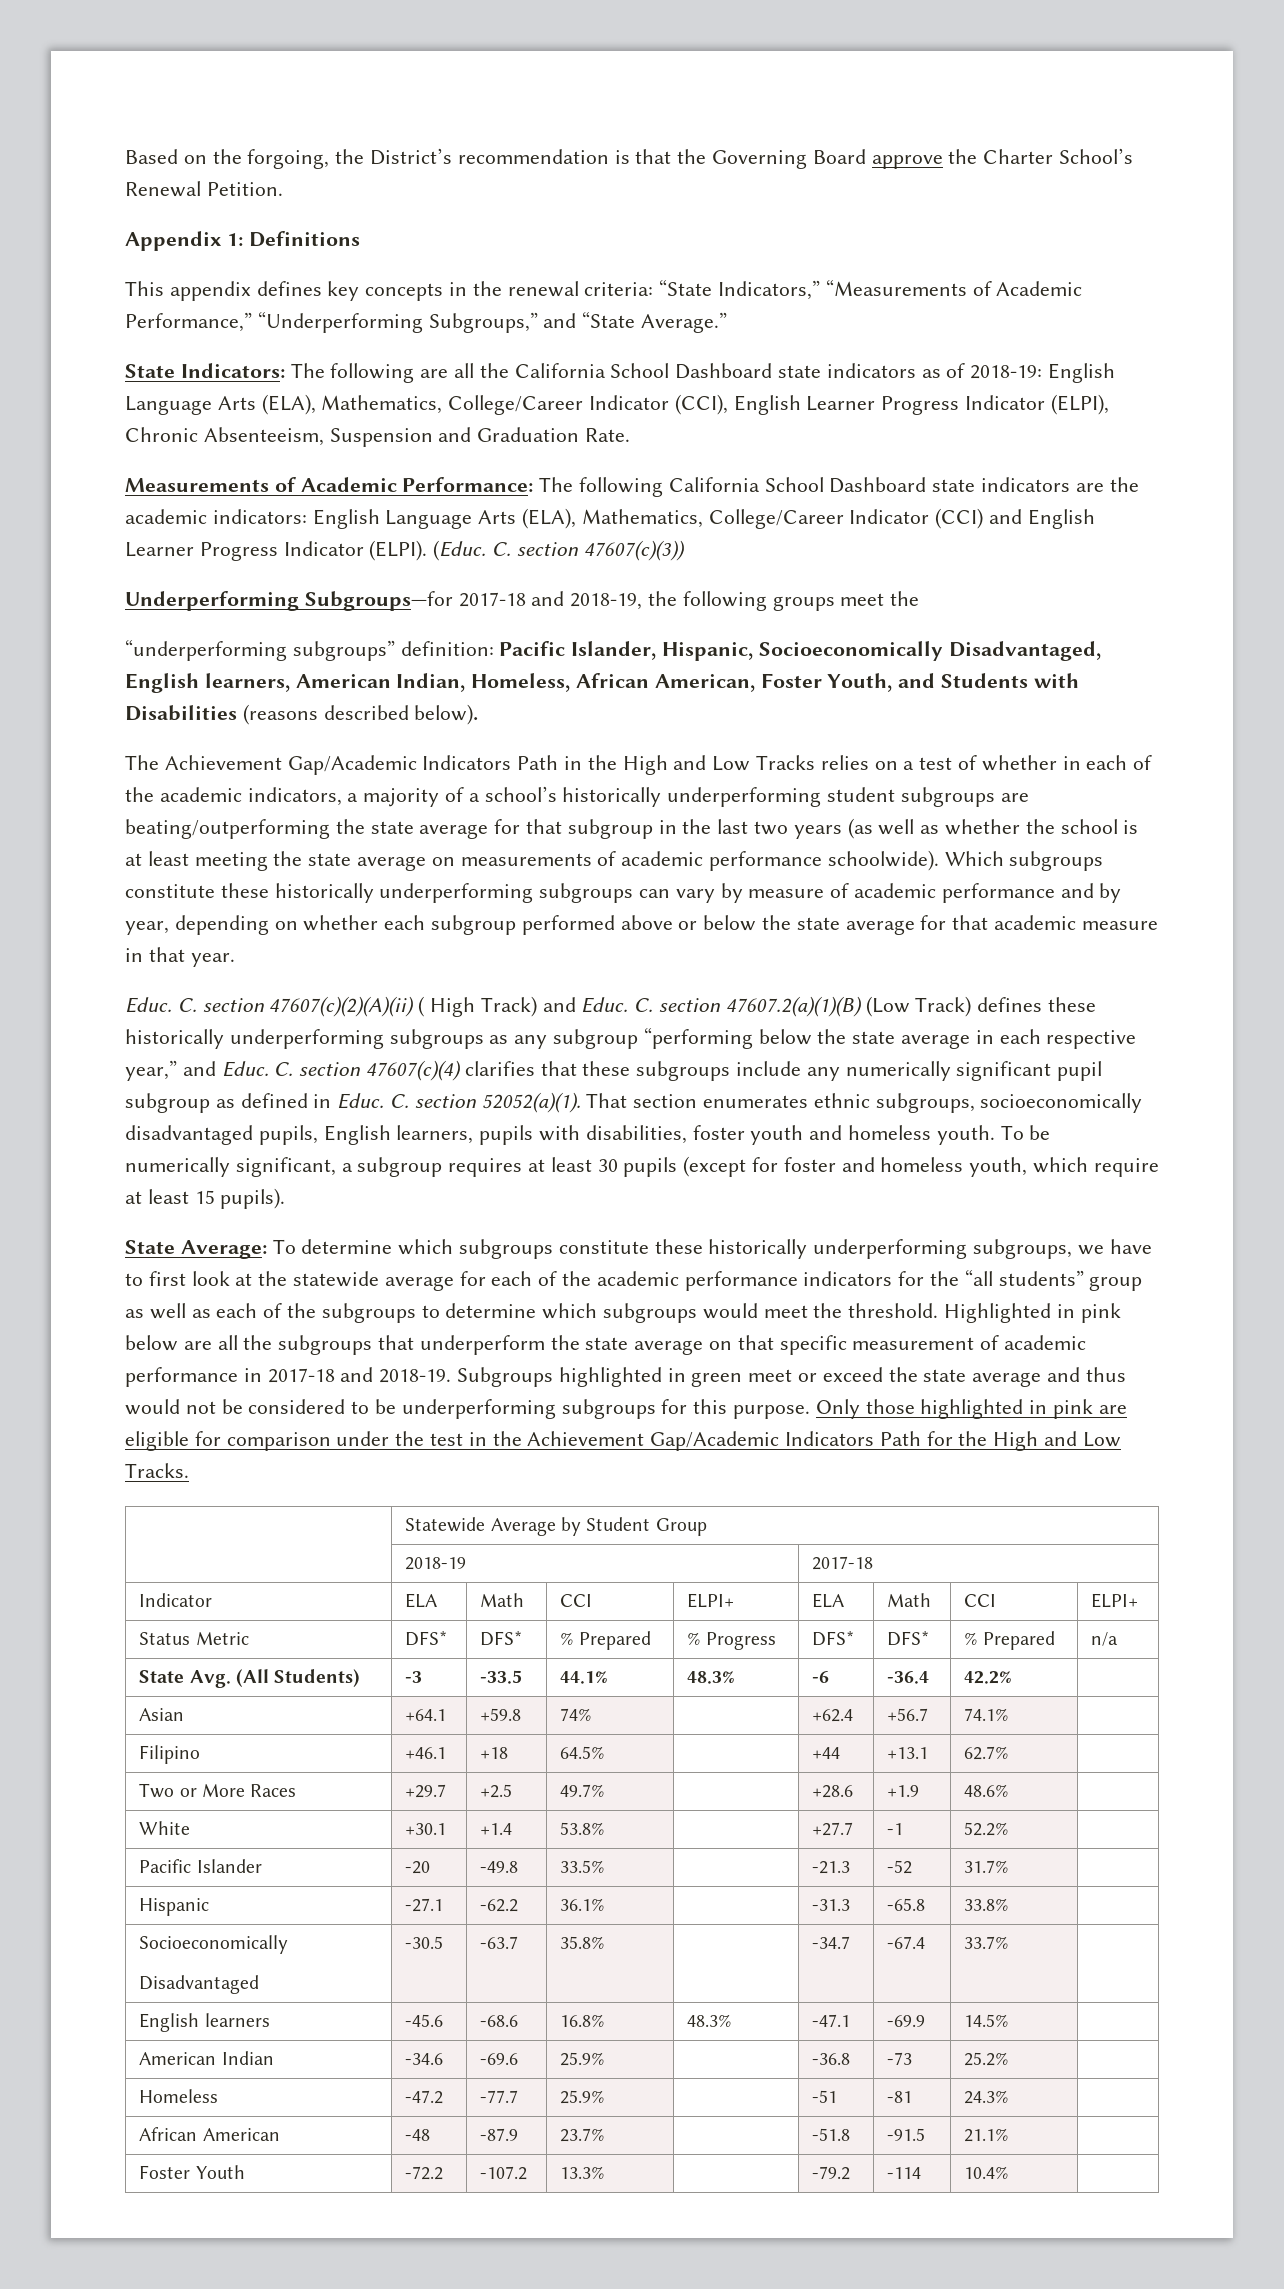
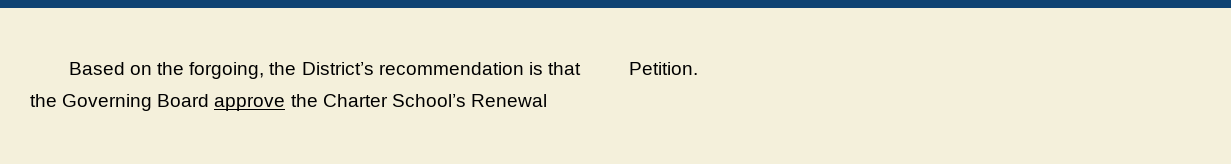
[125,231,360,251] [125,279,1083,301] [125,311,728,333] [125,363,1116,383] [125,394,1109,415] [125,427,631,447] [125,477,1139,497] [125,508,1095,529] [125,540,685,561] [125,591,920,611] [125,639,1101,661] [125,673,1079,693] [125,704,479,725] [125,755,1153,775] [125,786,1029,807] [125,818,1139,839] [125,850,1104,871] [125,883,1122,903] [125,915,1158,935] [125,947,235,967] [125,996,1097,1017] [125,1027,1137,1049] [125,1060,1103,1081] [125,1092,1143,1113] [125,1125,1051,1145] [125,1156,1159,1177] [125,1188,286,1209] [125,1239,1152,1259] [125,1269,1143,1291] [125,1303,1121,1323] [125,1335,1087,1355] [125,1367,1126,1387] [125,1399,1127,1419] [125,1431,1121,1451] [125,1463,189,1478] [405,1517,707,1536] [405,1557,467,1570] [812,1556,874,1570] [139,1593,213,1607] [405,1593,438,1608] [480,1593,525,1607] [560,1594,593,1607] [687,1593,735,1608] [812,1593,845,1608] [887,1593,932,1607] [964,1594,997,1607] [1091,1593,1139,1608] [139,1632,249,1645] [405,1631,448,1646] [480,1631,523,1646] [560,1631,651,1650] [687,1632,776,1650] [812,1631,855,1646] [887,1631,930,1646] [964,1631,1055,1650] [1091,1632,1119,1646] [139,1669,361,1688] [405,1671,423,1683] [480,1670,523,1684] [560,1671,608,1684] [687,1671,735,1684] [812,1671,830,1683] [887,1671,930,1684] [964,1671,1012,1684] [139,1708,185,1721] [405,1709,447,1721] [480,1708,522,1721] [560,1708,592,1721] [812,1709,854,1722] [887,1708,929,1721] [964,1708,1009,1721] [139,1745,201,1764] [405,1747,447,1759] [480,1747,509,1759] [560,1746,605,1759] [812,1747,841,1759] [887,1747,929,1759] [964,1746,1009,1760] [139,1783,297,1798] [405,1784,447,1798] [480,1784,513,1798] [560,1784,605,1797] [812,1785,854,1798] [887,1785,920,1797] [964,1784,1009,1797] [139,1821,191,1835] [405,1823,447,1835] [480,1823,513,1835] [560,1822,605,1835] [812,1822,854,1836] [887,1823,904,1835] [964,1822,1009,1836] [139,1859,262,1873] [405,1861,431,1874] [480,1861,519,1873] [560,1860,605,1873] [812,1861,851,1874] [887,1860,913,1874] [964,1860,1009,1873] [139,1898,210,1916] [405,1898,444,1912] [480,1899,519,1912] [560,1898,605,1911] [812,1899,851,1911] [887,1898,926,1911] [964,1898,1009,1911] [139,1935,289,1954] [139,1975,260,1994] [405,1936,444,1949] [480,1936,519,1949] [560,1936,605,1949] [812,1936,851,1949] [887,1936,926,1949] [964,1936,1009,1949] [139,2013,270,2032] [405,2014,444,2027] [480,2015,519,2027] [560,2014,605,2027] [687,2014,732,2027] [812,2014,851,2027] [887,2015,926,2027] [964,2014,1009,2027] [139,2051,274,2065] [405,2053,444,2065] [480,2053,519,2065] [560,2052,605,2066] [812,2053,851,2065] [887,2052,913,2065] [964,2052,1009,2066] [139,2089,219,2103] [405,2090,444,2104] [480,2090,519,2103] [560,2090,605,2104] [812,2090,838,2103] [887,2091,913,2103] [964,2090,1009,2104] [139,2127,280,2141] [405,2129,431,2141] [480,2128,519,2141] [560,2128,605,2142] [812,2128,851,2141] [887,2128,926,2141] [964,2128,1009,2142] [139,2165,245,2179] [405,2166,444,2180] [480,2166,528,2180] [560,2166,605,2179] [812,2166,851,2180] [887,2167,922,2179] [964,2166,1009,2179] // Appendix 1: Definitions // This appendix defines key concepts in the renewal criteria: “State Indicators,” “Measurements of Academic Performance,” “Underperforming Subgroups,” and “State Average.” // State Indicators: The following are all the California School Dashboard state indicators as of 2018-19: English Language Arts (ELA), Mathematics, College/Career Indicator (CCI), English Learner Progress Indicator (ELPI), Chronic Absenteeism, Suspension and Graduation Rate. // Measurements of Academic Performance: The following California School Dashboard state indicators are the academic indicators: English Language Arts (ELA), Mathematics, College/Career Indicator (CCI) and English Learner Progress Indicator (ELPI). (Educ. C. section 47607(c)(3)) // Underperforming Subgroups—for 2017-18 and 2018-19, the following groups meet the // “underperforming subgroups” definition: Pacific Islander, Hispanic, Socioeconomically Disadvantaged, English learners, American Indian, Homeless, African American, Foster Youth, and Students with Disabilities (reasons described below). // The Achievement Gap/Academic Indicators Path in the High and Low Tracks relies on a test of whether in each of the academic indicators, a majority of a school’s historically underperforming student subgroups are beating/outperforming the state average for that subgroup in the last two years (as well as whether the school is at least meeting the state average on measurements of academic performance schoolwide). Which subgroups constitute these historically underperforming subgroups can vary by measure of academic performance and by year, depending on whether each subgroup performed above or below the state average for that academic measure in that year. // Educ. C. section 47607(c)(2)(A)(ii) ( High Track) and Educ. C. section 47607.2(a)(1)(B) (Low Track) defines these historically underperforming subgroups as any subgroup “performing below the state average in each respective year,” and Educ. C. section 47607(c)(4) clarifies that these subgroups include any numerically significant pupil subgroup as defined in Educ. C. section 52052(a)(1). That section enumerates ethnic subgroups, socioeconomically disadvantaged pupils, English learners, pupils with disabilities, foster youth and homeless youth. To be numerically significant, a subgroup requires at least 30 pupils (except for foster and homeless youth, which require at least 15 pupils). // State Average: To determine which subgroups constitute these historically underperforming subgroups, we have to first look at the statewide average for each of the academic performance indicators for the “all students” group as well as each of the subgroups to determine which subgroups would meet the threshold. Highlighted in pink below are all the subgroups that underperform the state average on that specific measurement of academic performance in 2017-18 and 2018-19. Subgroups highlighted in green meet or exceed the state average and thus would not be considered to be underperforming subgroups for this purpose. Only those highlighted in pink are eligible for comparison under the test in the Achievement Gap/Academic Indicators Path for the High and Low Tracks. // | Statewide Average by Student Group // | 2018-19 | 2017-18 // Indicator | ELA | Math | CCI | ELPI+ | ELA | Math | CCI | ELPI+ // Status Metric | DFS* | DFS* | % Prepared | % Progress | DFS* | DFS* | % Prepared | n/a // State Avg. (All Students) | -3 | -33.5 | 44.1% | 48.3% | -6 | -36.4 | 42.2% | // Asian | +64.1 | +59.8 | 74% | | +62.4 | +56.7 | 74.1% | // Filipino | +46.1 | +18 | 64.5% | | +44 | +13.1 | 62.7% | // Two or More Races | +29.7 | +2.5 | 49.7% | | +28.6 | +1.9 | 48.6% | // White | +30.1 | +1.4 | 53.8% | | +27.7 | -1 | 52.2% | // Pacific Islander | -20 | -49.8 | 33.5% | | -21.3 | -52 | 31.7% | // Hispanic | -27.1 | -62.2 | 36.1% | | -31.3 | -65.8 | 33.8% | // Socioeconomically // Disadvantaged | -30.5 | -63.7 | 35.8% | | -34.7 | -67.4 | 33.7% | // English learners | -45.6 | -68.6 | 16.8% | 48.3% | -47.1 | -69.9 | 14.5% | // American Indian | -34.6 | -69.6 | 25.9% | | -36.8 | -73 | 25.2% | // Homeless | -47.2 | -77.7 | 25.9% | | -51 | -81 | 24.3% | // African American | -48 | -87.9 | 23.7% | | -51.8 | -91.5 | 21.1% | // Foster Youth | -72.2 | -107.2 | 13.3% | | -79.2 | -114 | 10.4% | -> (698, 68) none

